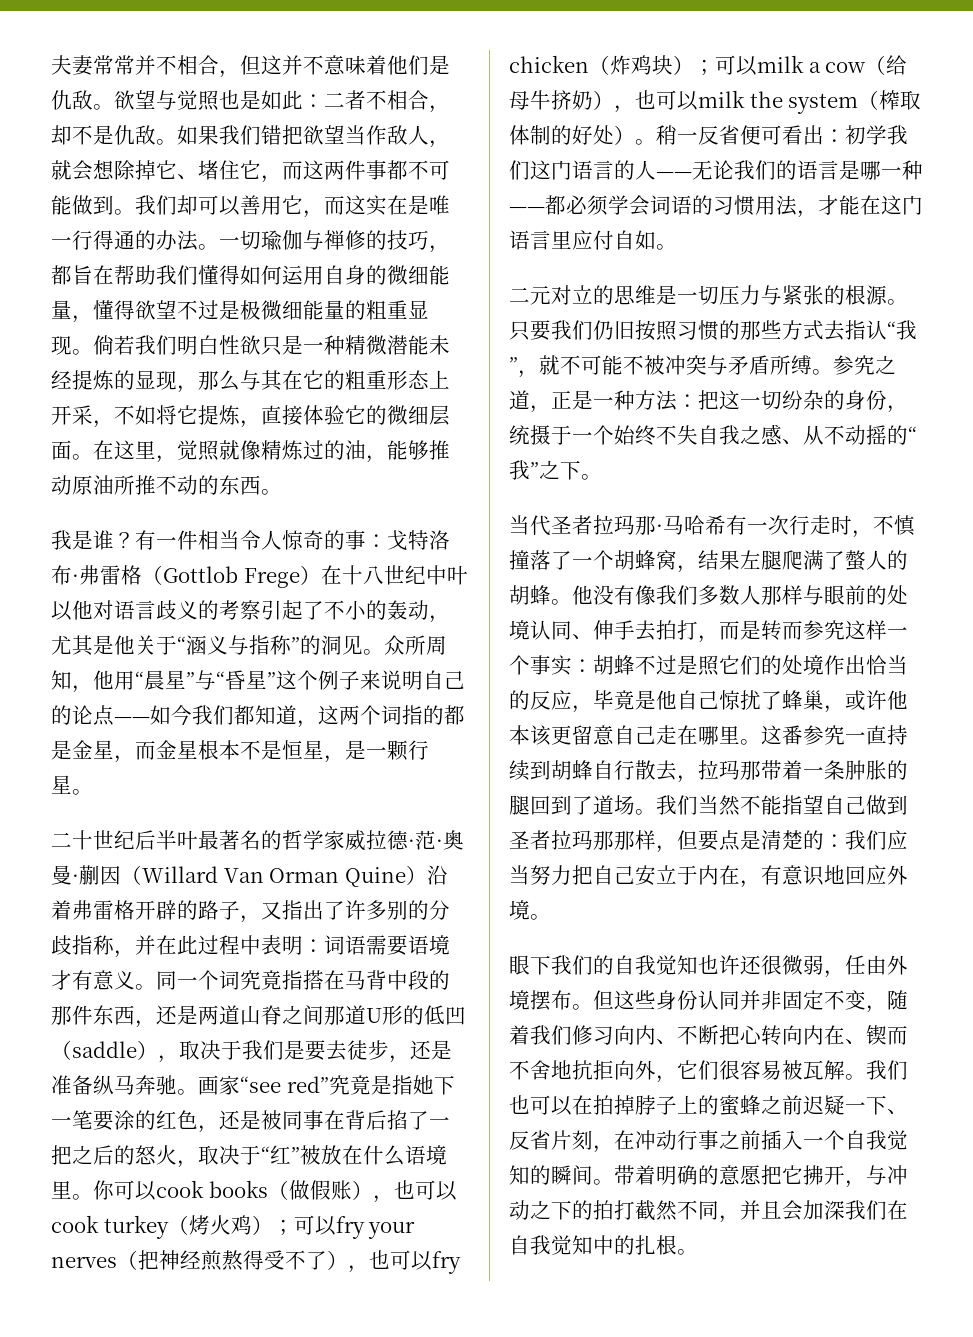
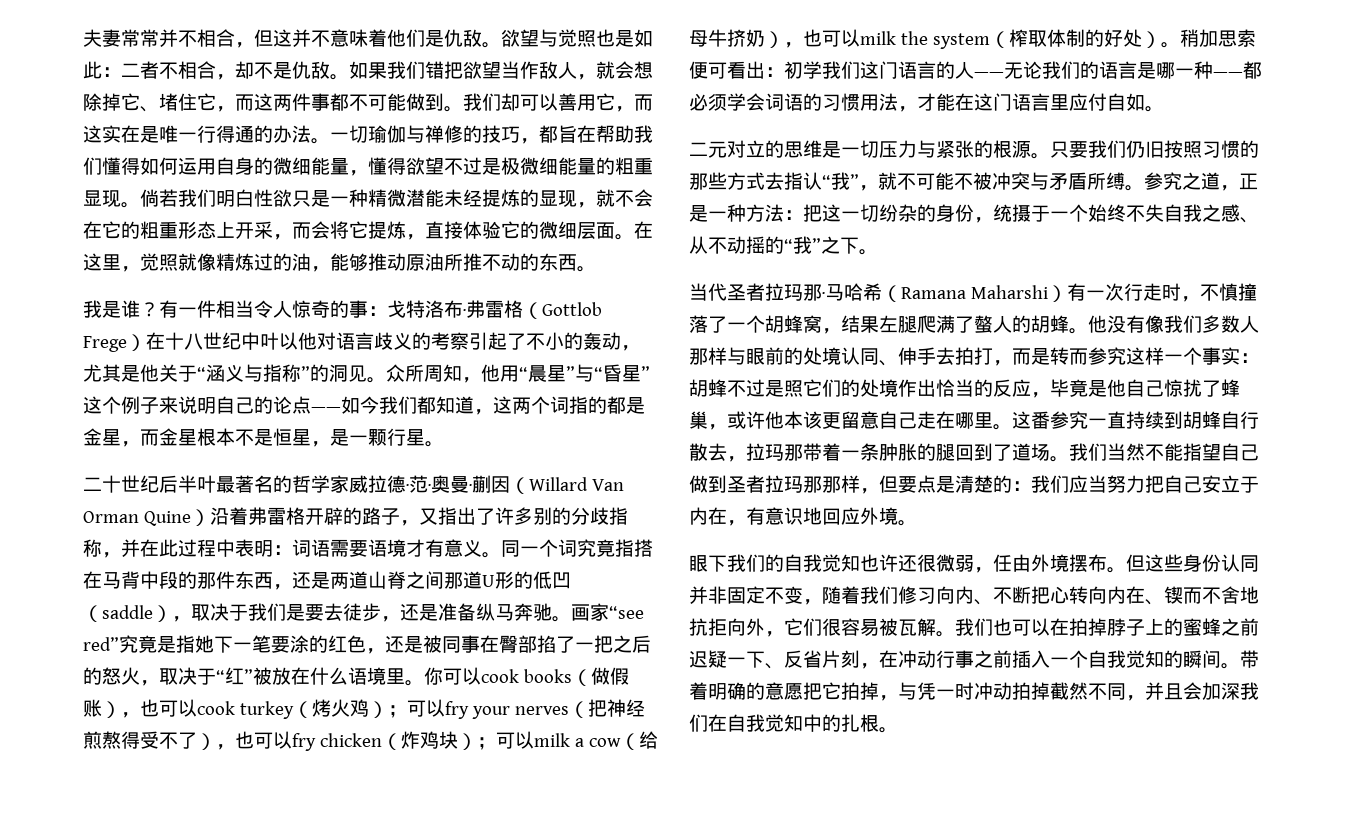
[198,370,283,391] 那么与其 -> [596,189,653,207] 就不会
[114,405,156,425] 不如 -> [292,221,330,239] 而会
[345,1110,387,1130] 背后 -> [499,635,537,653] 臀部
[677,125,740,145] 一反省 -> [1198,29,1256,47] 加思索
(726, 525) none -> [882,285,1067,302] （Ramana Maharshi）
[803,1165,908,1188] [509,1200,635,1220] 拂开，与冲动之下的拍打 -> [841,682,1050,701] 拍掉，与凭一时冲动拍掉

